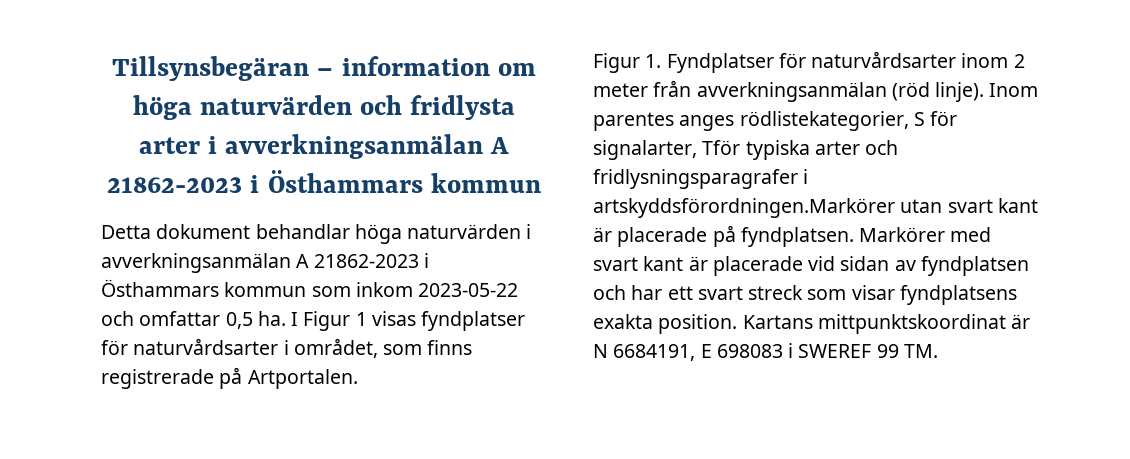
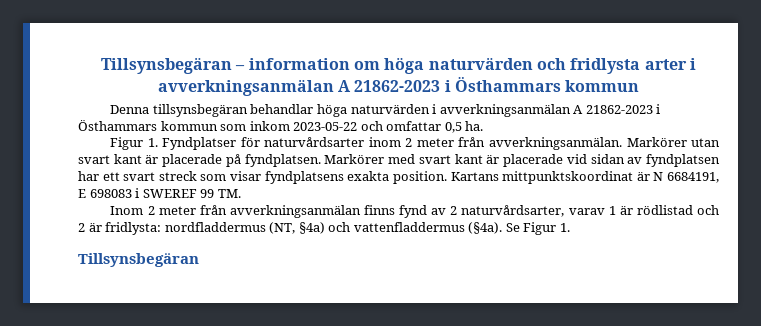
[101,224,251,239] Detta dokument -> [110,104,248,117] Denna tillsynsbegäran
[291,311,526,331] [101,338,473,358] [101,367,358,389] I Figur 1 visas fyndplatser för naturvårdsarter i området, som finns registrerade på Artportalen. -> (484, 126) none
[696,82,1039,102] [593,111,958,131] [593,140,899,160] [593,169,809,189] [593,198,895,218] avverkningsanmälan (röd linje). Inom parentes anges rödlistekategorier, S för signalarter, Tför typiska arter och fridlysningsparagrafer i artskyddsförordningen.Markörer -> [488,137,687,150] avverkningsanmälan. Markörer
[593,285,626,300] och -> (721, 160) none
(938, 351) none -> [110,205,720,218] [78,222,570,235] [78,253,199,267] // Inom 2 meter från avverkningsanmälan finns fynd av 2 naturvårdsarter, varav 1 är rödlistad och 2 är fridlysta: nordfladdermus (NT, §4a) och vattenfladdermus (§4a). Se Figur 1. // Tillsynsbegäran

